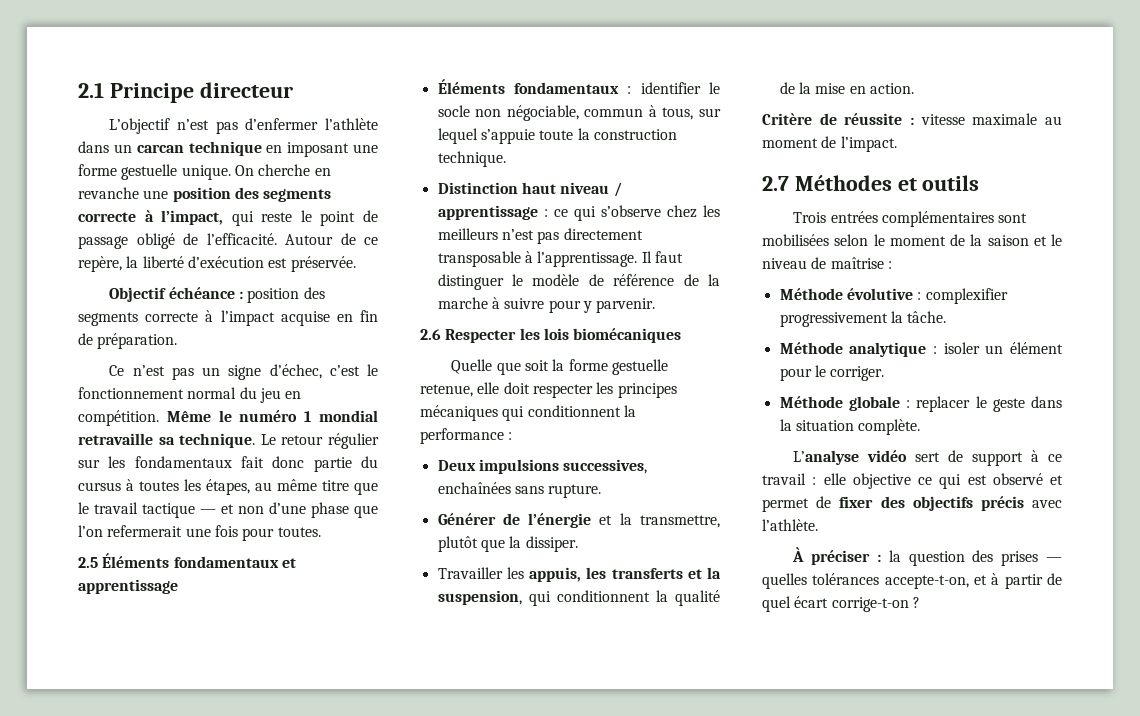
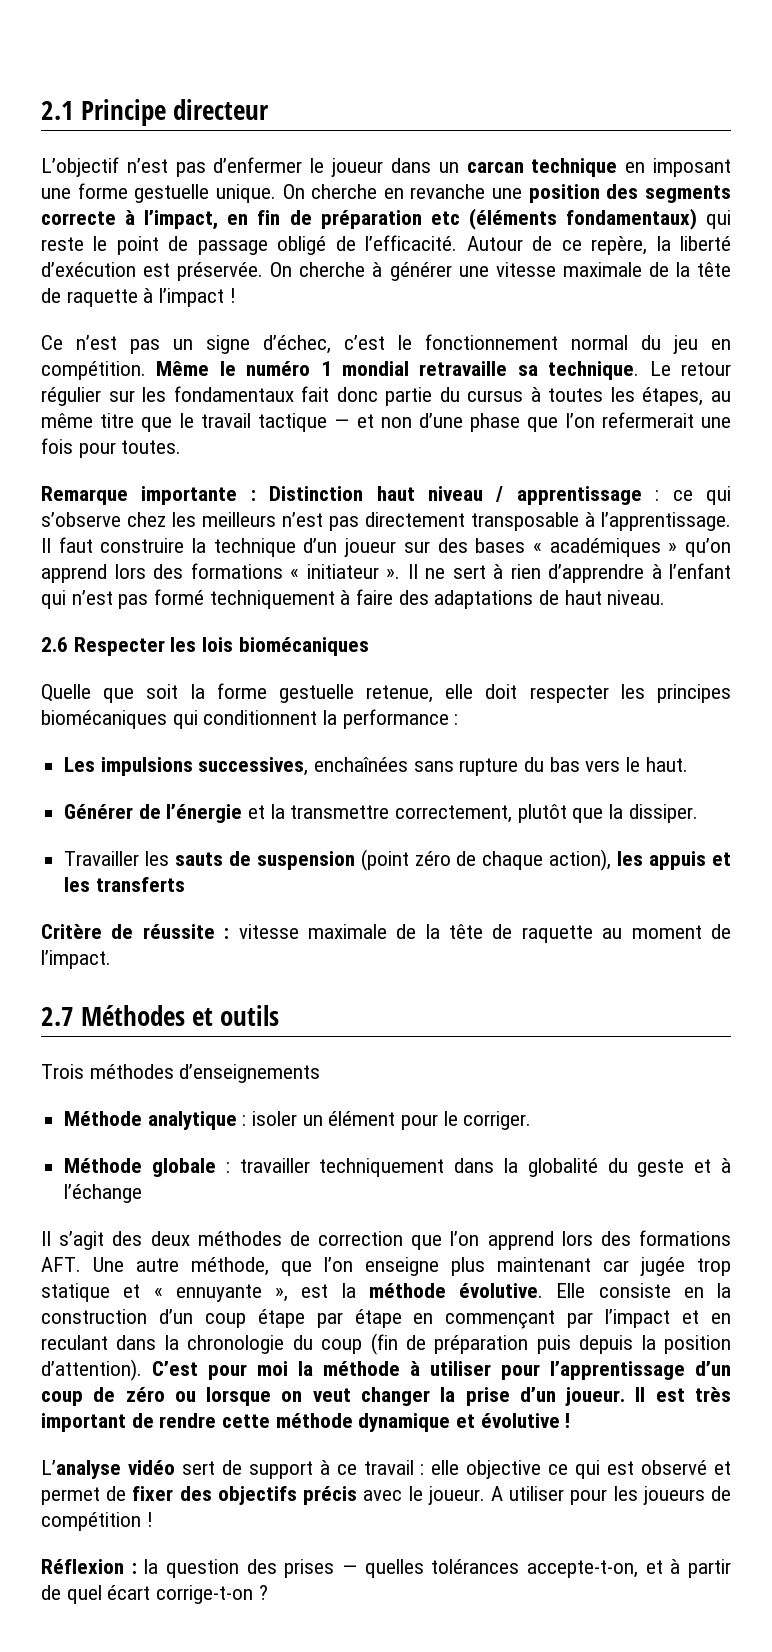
[325,118,378,130] l’athlète -> [310,158,384,177] le joueur
(224, 217) none -> [227,208,697,230] en fin de préparation etc (éléments fondamentaux)
[109,287,325,303] [78,310,378,326] [78,333,178,349] // Objectif échéance : position des segments correcte à l’impact acquise en fin de préparation. -> [270,262,732,281] [41,288,236,307] On cherche à générer une vitesse maximale de la tête de raquette à l’impact !
[78,553,296,568] [78,579,178,594] [437,79,720,94] [437,105,721,121] [437,128,677,144] [437,151,506,167] 2.5 Éléments fondamentaux et apprentissage // Éléments fondamentaux : identifier le socle non négociable, commun à tous, sur lequel s’appuie toute la construction technique. // -> [41,486,256,505] Remarque importante :
[437,274,720,290] [437,297,656,313] distinguer le modèle de référence de la marche à suivre pour y parvenir. -> [100,538,731,557] [41,563,731,583] [41,589,666,609] construire la technique d’un joueur sur des bases « académiques » qu’on apprend lors des formations « initiateur ». Il ne sert à rien d’apprendre à l’enfant qui n’est pas formé techniquement à faire des adaptations de haut niveau.
[420,405,498,421] mécaniques -> [41,710,167,729] biomécaniques
[437,460,476,471] Deux -> [64,757,96,772] Les
[548,484,602,498] rupture. -> [459,757,688,776] rupture du bas vers le haut.
[640,515,720,528] transmettre, -> [290,805,513,823] transmettre correctement,
[529,567,721,582] [437,590,720,606] [779,82,914,94] appuis, les transferts et la suspension, qui conditionnent la qualité de la mise en action. -> [174,849,731,871] [64,877,185,892] sauts de suspension (point zéro de chaque action), les appuis et les transferts
(1038, 119) none -> [396,924,593,943] de la tête de raquette
[830,211,1028,227] [762,234,1062,246] [762,257,892,269] [779,288,1008,304] [779,311,947,327] entrées complémentaires sont mobilisées selon le moment de la saison et le niveau de maîtrise : // Méthode évolutive : complexifier progressivement la tâche. -> [89,1064,321,1083] méthodes d’enseignements
[916,396,1062,412] [779,419,921,435] replacer le geste dans la situation complète. -> [239,1158,731,1177] [64,1184,143,1203] [41,1230,731,1250] [41,1257,731,1276] [41,1283,731,1302] [41,1309,731,1329] [41,1333,731,1355] [41,1359,731,1381] [41,1387,732,1406] [41,1413,571,1432] travailler techniquement dans la globalité du geste et à l’échange // Il s’agit des deux méthodes de correction que l’on apprend lors des formations AFT. Une autre méthode, que l’on enseigne plus maintenant car jugée trop statique et « ennuyante », est la méthode évolutive. Elle consiste en la construction d’un coup étape par étape en commençant par l’impact et en reculant dans la chronologie du coup (fin de préparation puis depuis la position d’attention). C’est pour moi la méthode à utiliser pour l’apprentissage d’un coup de zéro ou lorsque on veut changer la prise d’un joueur. Il est très important de rendre cette méthode dynamique et évolutive !
[762,519,818,531] [792,547,871,565] l’athlète. // À préciser -> [408,1486,731,1505] [41,1512,153,1531] [41,1559,124,1574] le joueur. A utiliser pour les joueurs de compétition ! // Réflexion

